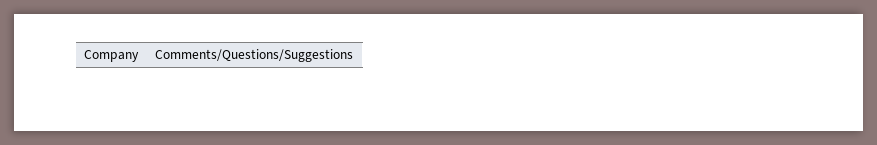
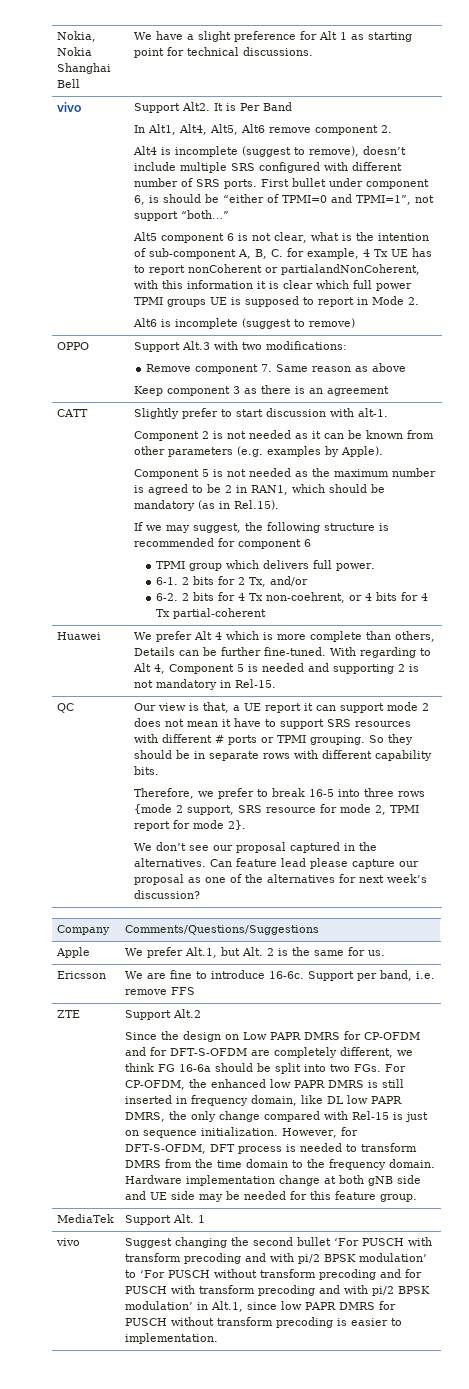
[84,50,140,62] [155,49,354,62] Company | Comments/Questions/Suggestions -> [57,31,97,42] [57,47,93,56] [57,63,112,74] [57,79,81,88] [134,31,413,42] [134,47,314,58] [57,102,82,112] [134,102,293,113] [134,124,393,135] [133,146,407,157] [134,162,403,173] [134,178,430,189] [134,194,435,205] [134,210,230,221] [133,232,430,243] [134,248,433,259] [134,264,421,275] [134,280,413,291] [134,296,420,307] [133,318,356,329] [57,342,90,350] [134,341,348,352] [146,363,407,374] [134,385,390,396] [57,409,89,417] [134,408,389,419] [134,430,435,441] [134,446,384,457] [134,468,437,479] [134,484,386,495] [134,500,280,511] [134,522,390,533] [134,538,312,549] [155,560,375,571] [155,576,308,587] [155,592,428,603] [155,608,266,619] [57,632,102,640] [134,631,436,642] [134,647,432,658] [133,663,420,674] [134,679,277,690] [57,703,75,713] [134,702,430,713] [134,718,412,729] [134,734,414,745] [134,750,433,761] [134,766,160,775] [134,788,426,799] [134,804,420,815] [134,820,247,831] [134,842,378,853] [134,858,420,869] [134,874,428,885] [134,890,201,899] [57,925,111,935] [125,925,320,935] [56,947,91,958] [125,947,386,958] [57,971,107,979] [125,970,436,981] [125,987,196,995] [57,1010,81,1018] [125,1009,202,1020] [125,1031,421,1042] [125,1047,414,1058] [125,1063,407,1074] [125,1079,405,1090] [125,1095,403,1106] [125,1111,429,1122] [125,1127,359,1138] [125,1143,418,1154] [125,1159,436,1170] [125,1175,422,1186] [125,1191,418,1202] [57,1214,115,1223] [125,1214,206,1225] [56,1238,81,1246] [125,1237,433,1248] [125,1253,428,1264] [125,1269,423,1280] [125,1285,431,1296] [125,1301,397,1312] [125,1317,403,1328] [125,1333,219,1344] Nokia, Nokia Shanghai Bell | We have a slight preference for Alt 1 as starting point for technical discussions. // vivo | Support Alt2. It is Per Band // In Alt1, Alt4, Alt5, Alt6 remove component 2. // Alt4 is incomplete (suggest to remove), doesn’t include multiple SRS configured with different number of SRS ports. First bullet under component 6, is should be “either of TPMI=0 and TPMI=1”, not support “both…” // Alt5 component 6 is not clear, what is the intention of sub-component A, B, C. for example, 4 Tx UE has to report nonCoherent or partialandNonCoherent, with this information it is clear which full power TPMI groups UE is supposed to report in Mode 2. // Alt6 is incomplete (suggest to remove) // OPPO | Support Alt.3 with two modifications: // Remove component 7. Same reason as above // Keep component 3 as there is an agreement // CATT | Slightly prefer to start discussion with alt-1. // Component 2 is not needed as it can be known from other parameters (e.g. examples by Apple). // Component 5 is not needed as the maximum number is agreed to be 2 in RAN1, which should be mandatory (as in Rel.15). // If we may suggest, the following structure is recommended for component 6 // TPMI group which delivers full power. // 6-1. 2 bits for 2 Tx, and/or // 6-2. 2 bits for 4 Tx non-coehrent, or 4 bits for 4 Tx partial-coherent // Huawei | We prefer Alt 4 which is more complete than others, Details can be further fine-tuned. With regarding to Alt 4, Component 5 is needed and supporting 2 is not mandatory in Rel-15. // QC | Our view is that, a UE report it can support mode 2 does not mean it have to support SRS resources with different # ports or TPMI grouping. So they should be in separate rows with different capability bits. // Therefore, we prefer to break 16-5 into three rows {mode 2 support, SRS resource for mode 2, TPMI report for mode 2}. // We don’t see our proposal captured in the alternatives. Can feature lead please capture our proposal as one of the alternatives for next week’s discussion? // Company | Comments/Questions/Suggestions // Apple | We prefer Alt.1, but Alt. 2 is the same for us. // Ericsson | We are fine to introduce 16-6c. Support per band, i.e. remove FFS // ZTE | Support Alt.2 // Since the design on Low PAPR DMRS for CP-OFDM and for DFT-S-OFDM are completely different, we think FG 16-6a should be split into two FGs. For CP-OFDM, the enhanced low PAPR DMRS is still inserted in frequency domain, like DL low PAPR DMRS, the only change compared with Rel-15 is just on sequence initialization. However, for DFT-S-OFDM, DFT process is needed to transform DMRS from the time domain to the frequency domain. Hardware implementation change at both gNB side and UE side may be needed for this feature group. // MediaTek | Support Alt. 1 // vivo | Suggest changing the second bullet ‘For PUSCH with transform precoding and with pi/2 BPSK modulation’ to ‘For PUSCH without transform precoding and for PUSCH with transform precoding and with pi/2 BPSK modulation’ in Alt.1, since low PAPR DMRS for PUSCH without transform precoding is easier to implementation.

